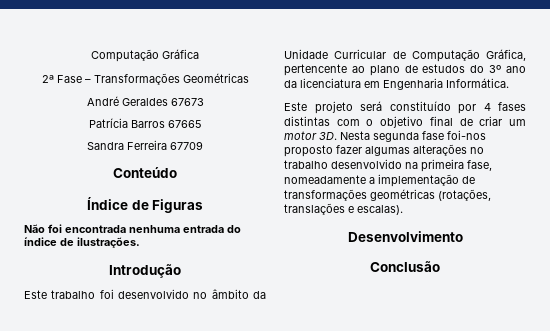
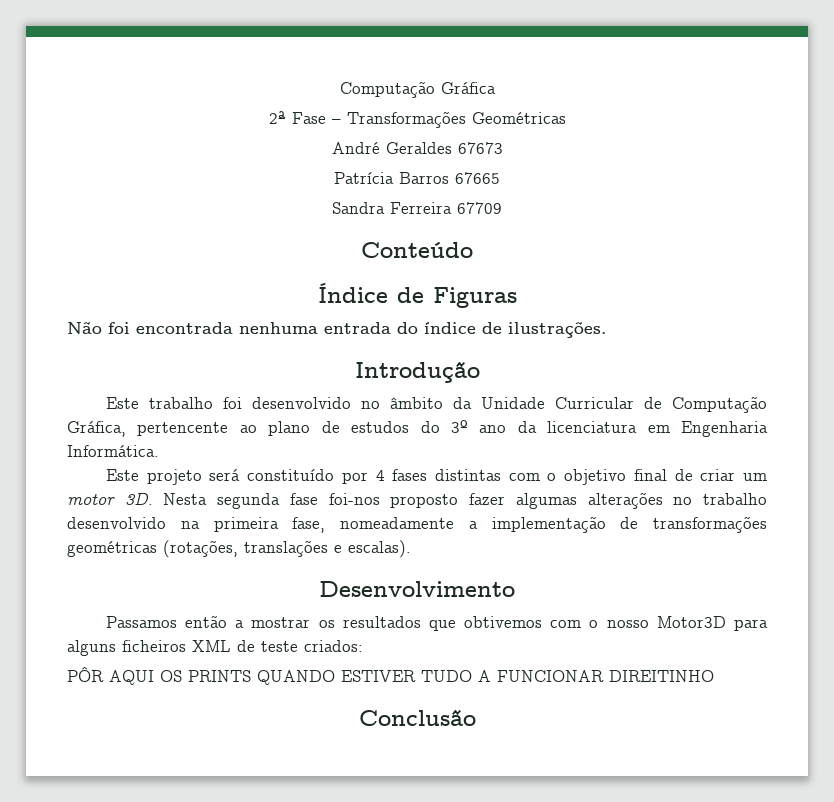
(463, 236) none -> [105,615,769,631] [67,640,363,656] [67,666,714,685] // Passamos então a mostrar os resultados que obtivemos com o nosso Motor3D para alguns ficheiros XML de teste criados: // PÔR AQUI OS PRINTS QUANDO ESTIVER TUDO A FUNCIONAR DIREITINHO

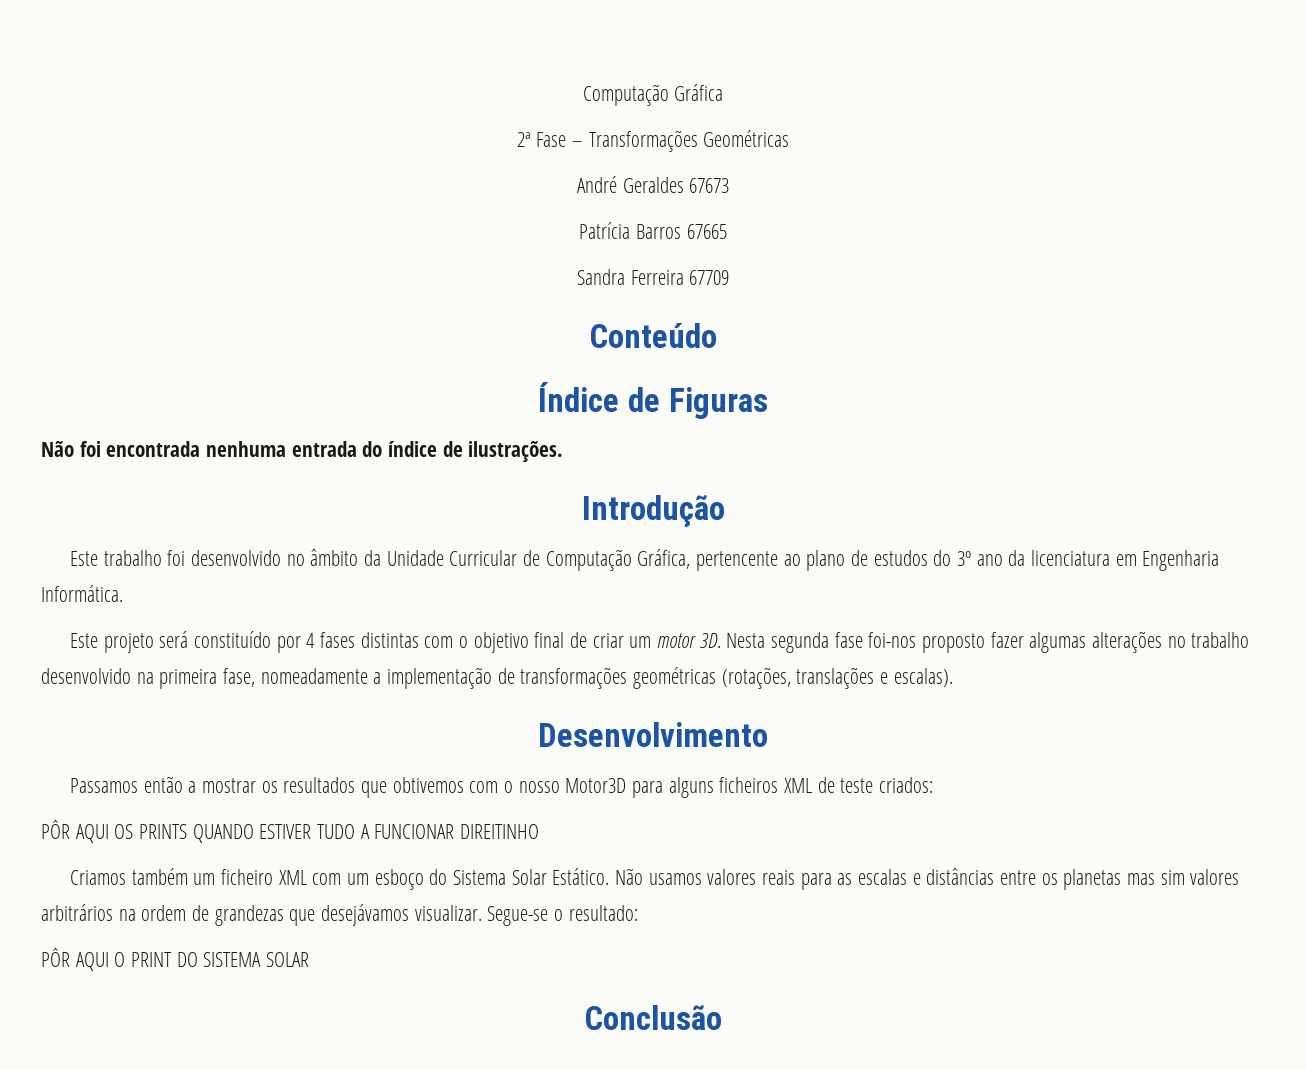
(714, 676) none -> [69,868,1240,890] [41,904,638,926] [41,948,310,971] // Criamos também um ficheiro XML com um esboço do Sistema Solar Estático. Não usamos valores reais para as escalas e distâncias entre os planetas mas sim valores arbitrários na ordem de grandezas que desejávamos visualizar. Segue-se o resultado: // PÔR AQUI O PRINT DO SISTEMA SOLAR

